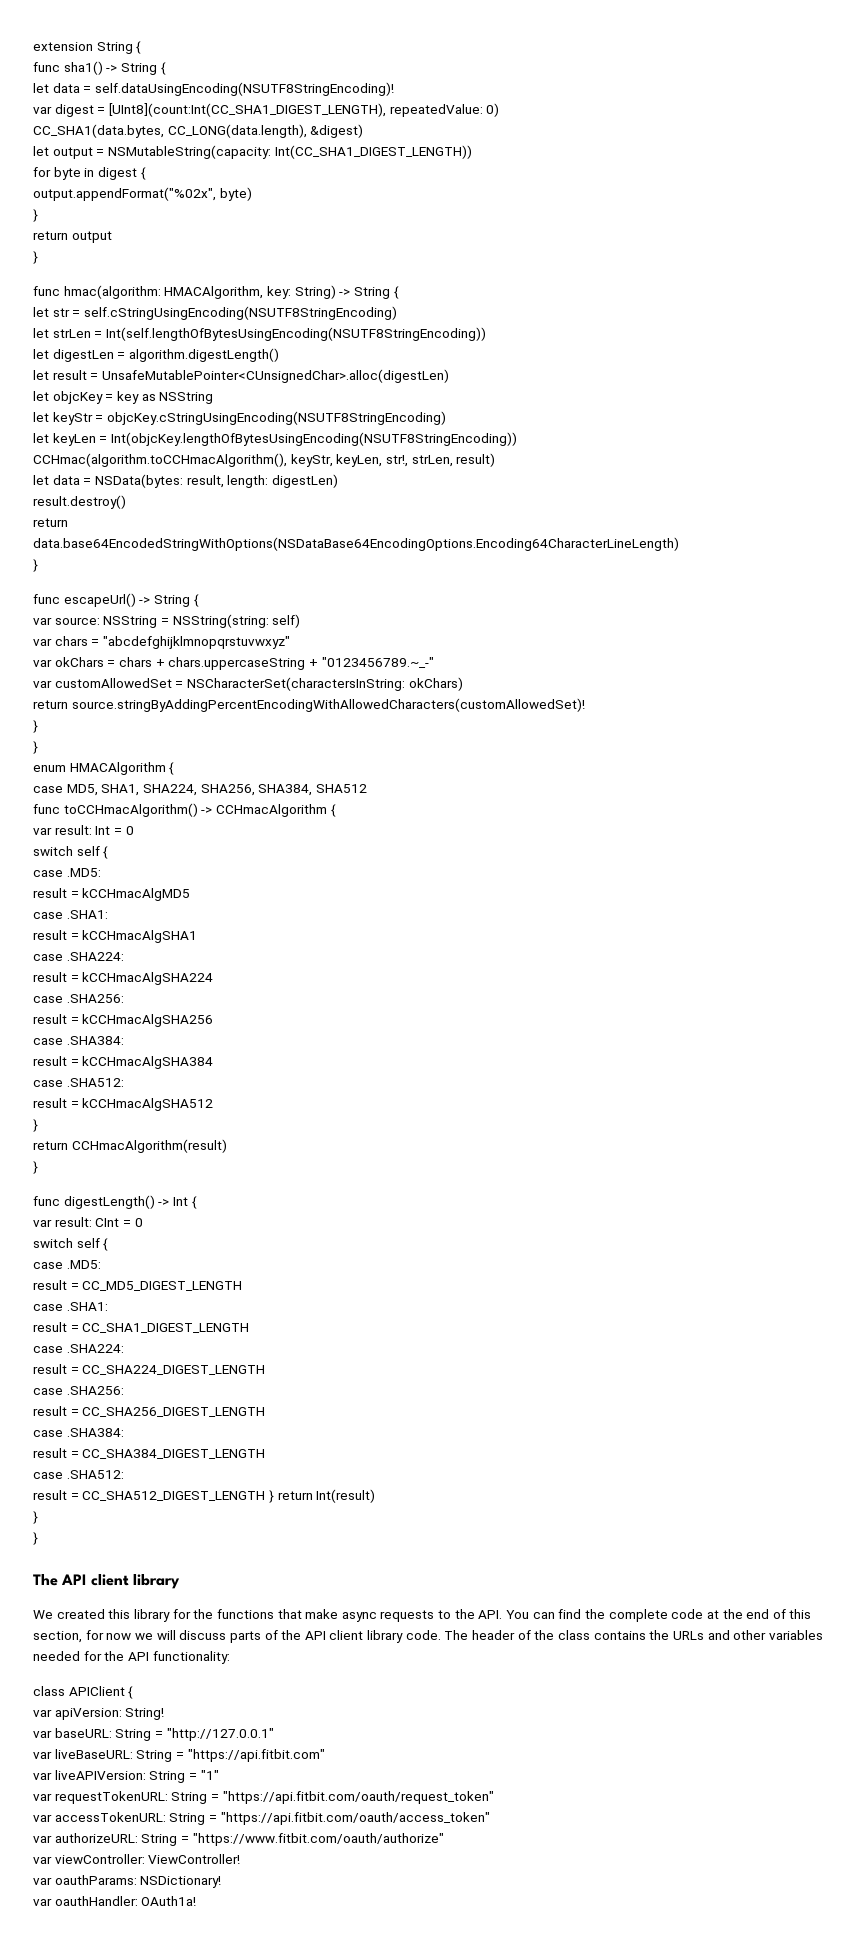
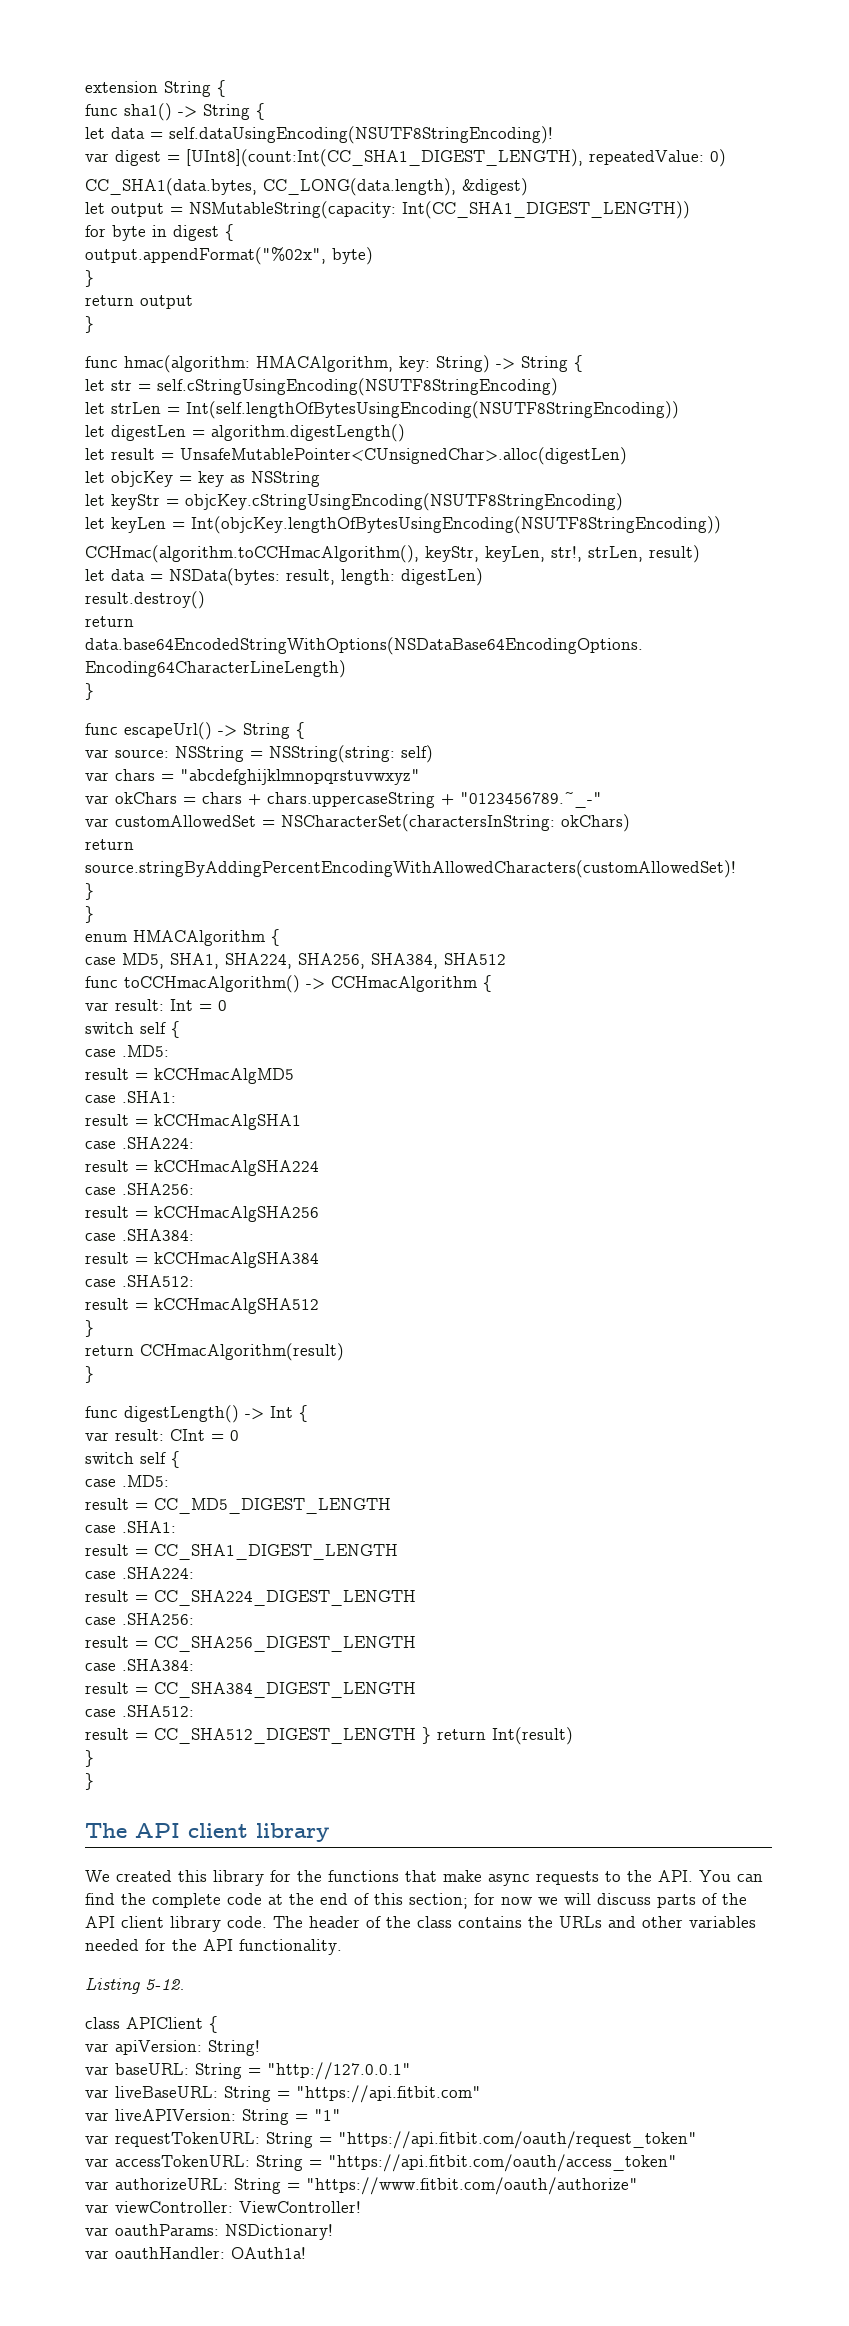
[33,1631,82,1643] section, -> [409,1893,468,1909] section;
[152,1651,230,1664] functionality: -> [239,1939,342,1955] [85,1977,185,1994] functionality. // Listing 5-12.

